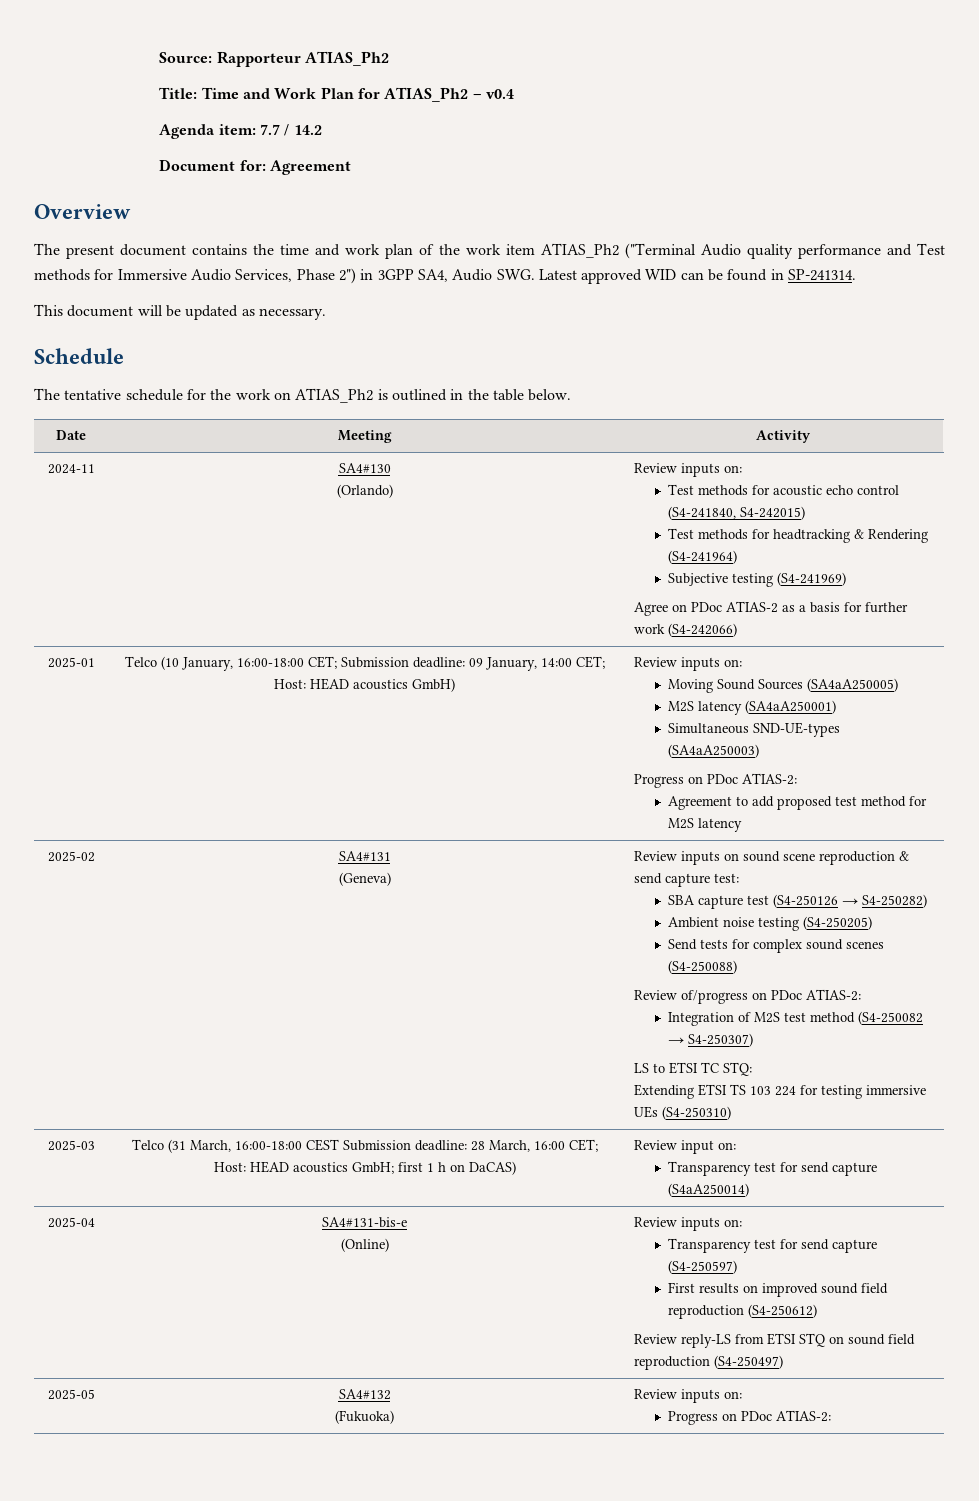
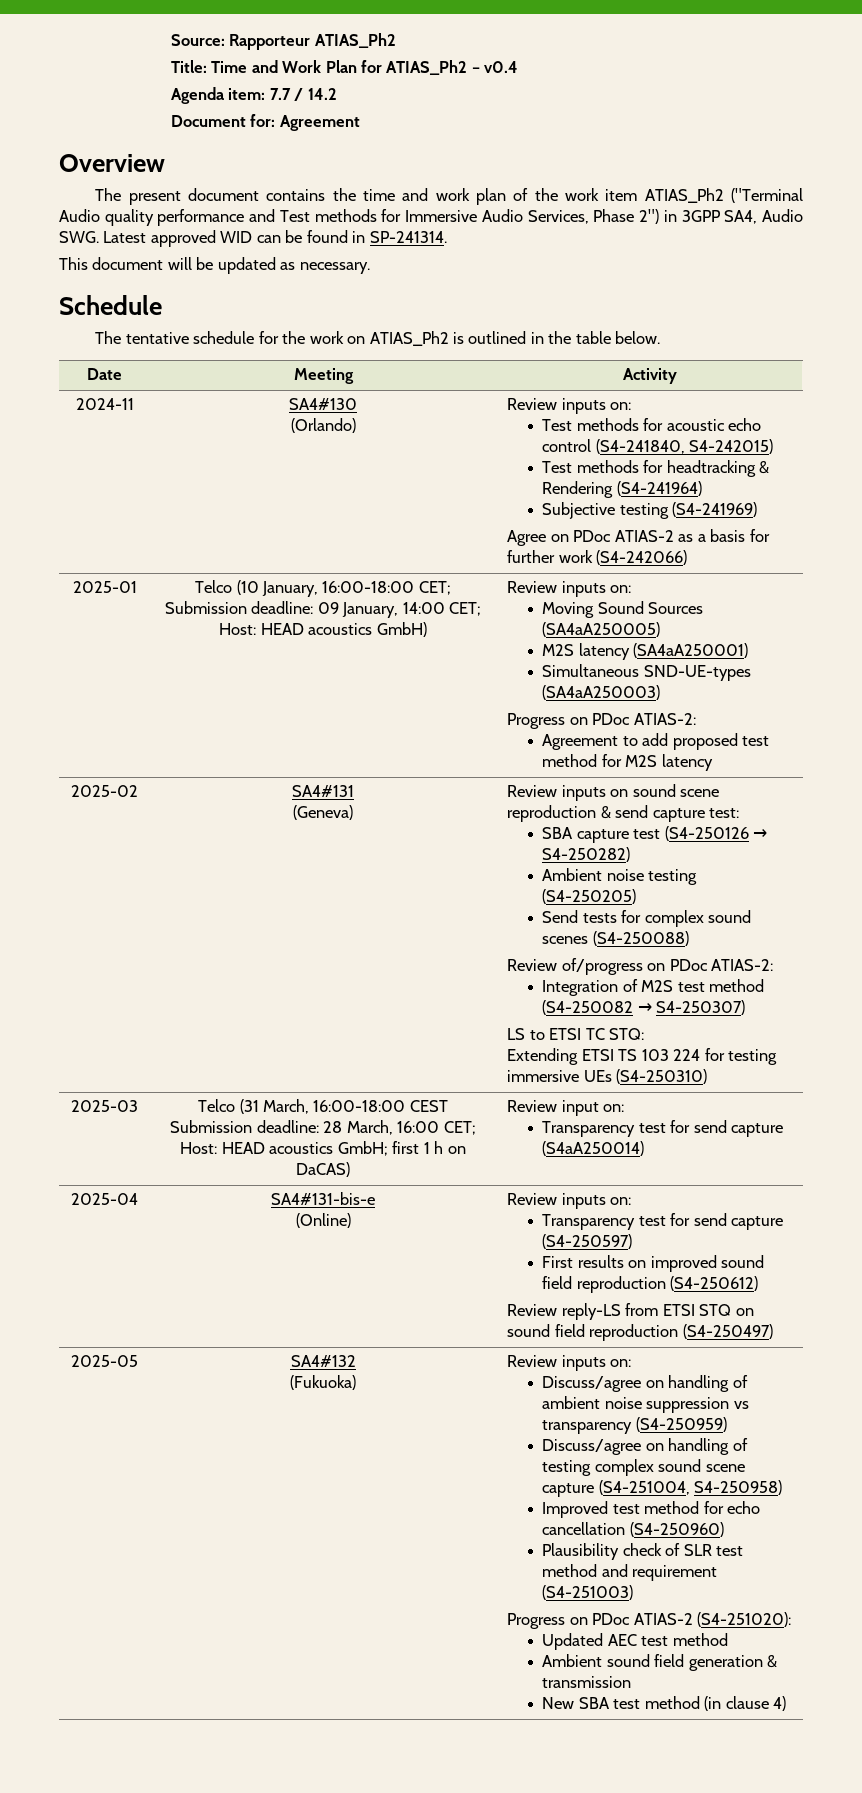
[668,1410,832,1425] Progress on PDoc ATIAS-2: -> [542,1375,748,1392] [542,1396,749,1413] [542,1417,727,1434] [542,1438,748,1455] [542,1459,745,1476] [542,1480,783,1497] [542,1501,761,1518] [542,1522,724,1537] [542,1543,744,1560] [542,1564,718,1581] [542,1585,634,1600] [507,1612,792,1629] [542,1633,728,1650] [542,1654,778,1671] [542,1676,632,1688] [542,1696,787,1711] Discuss/agree on handling of ambient noise suppression vs transparency (S4-250959) // Discuss/agree on handling of testing complex sound scene capture (S4-251004, S4-250958) // Improved test method for echo cancellation (S4-250960) // Plausibility check of SLR test method and requirement (S4-251003) // Progress on PDoc ATIAS-2 (S4-251020): // Updated AEC test method // Ambient sound field generation & transmission // New SBA test method (in clause 4)

